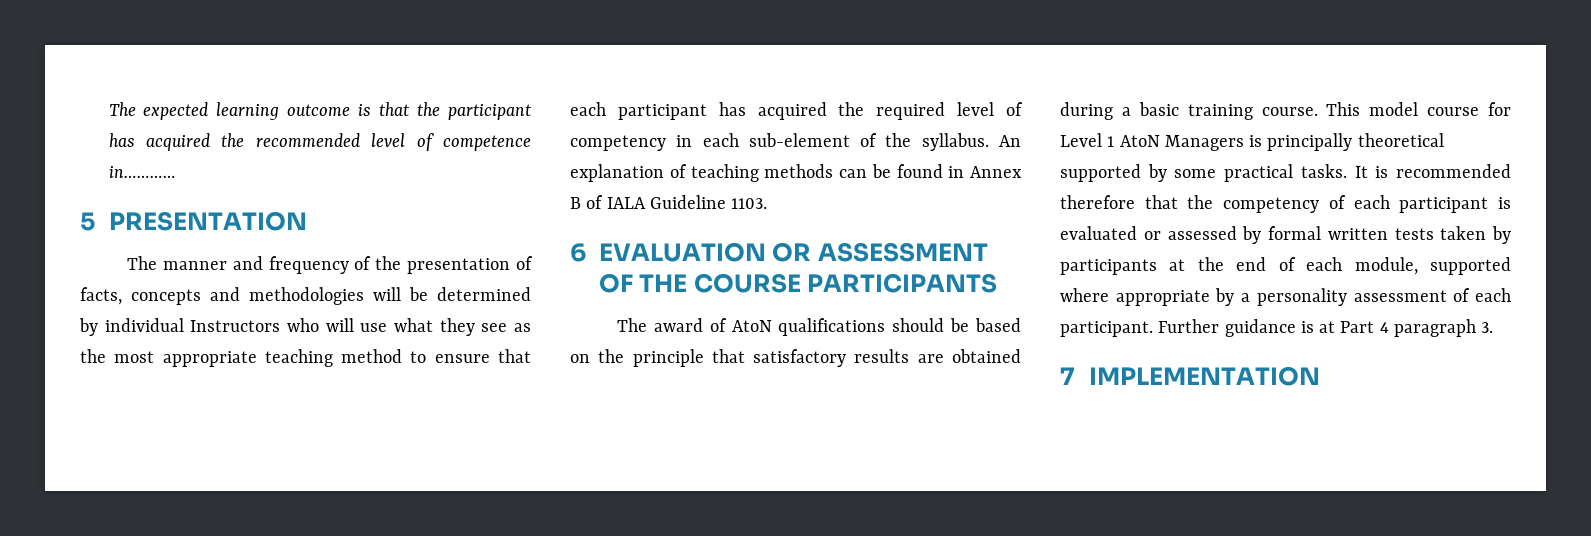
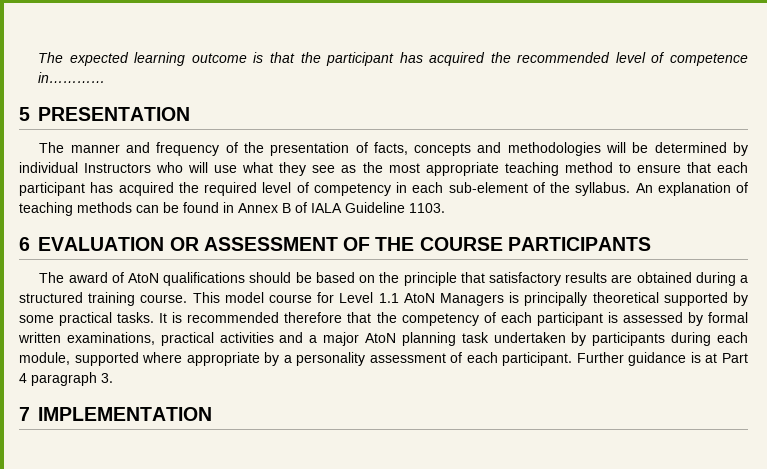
[1138,102,1179,116] basic -> [19,292,83,303] structured
[1107,136,1115,147] 1 -> [378,293,399,303] 1.1
[1060,226,1161,240] evaluated or -> (618, 317) none
[1394,226,1511,244] [1060,257,1296,275] tests taken by participants at the end of -> [66,332,712,346] examinations, practical activities and a major AtoN planning task undertaken by participants during

